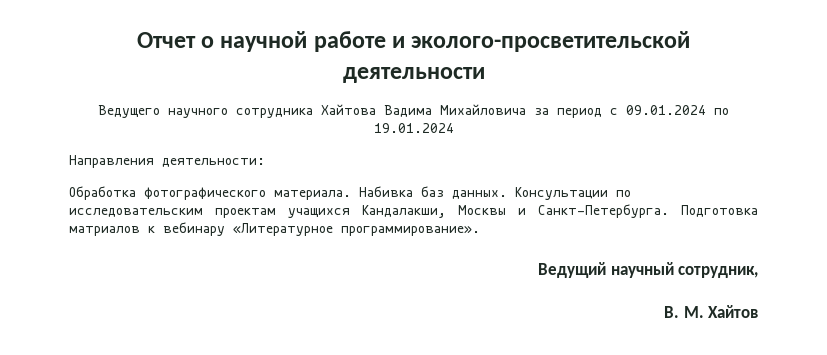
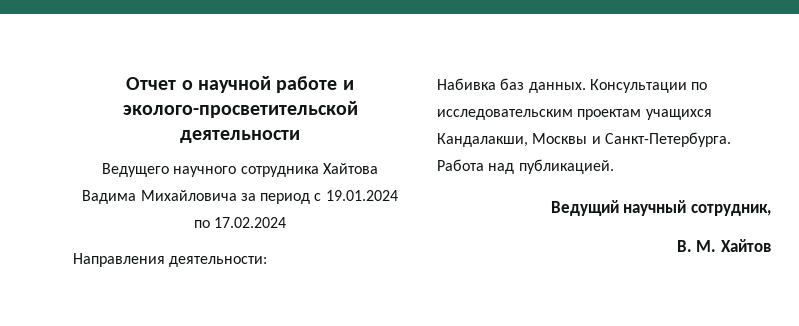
[626,105,729,115] [373,123,454,133] 09.01.2024 по 19.01.2024 -> [325,190,398,201] [193,217,287,228] 19.01.2024 по 17.02.2024
[69,186,351,200] Обработка фотографического материала. -> (268, 261) none
[681,205,758,217] [69,222,480,236] Подготовка матриалов к вебинару «Литературное программирование». -> [437,159,614,174] Работа над публикацией.

